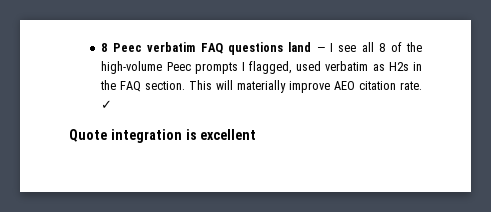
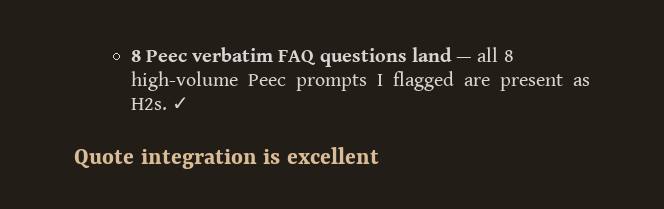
[330,42,422,52] [101,61,422,74] [100,80,422,93] I see all 8 of the high-volume Peec prompts I flagged, used verbatim as H2s in the FAQ section. This will materially improve AEO citation rate. -> [477,47,514,62] [130,71,590,91] [130,98,167,110] all 8 high-volume Peec prompts I flagged are present as H2s.

